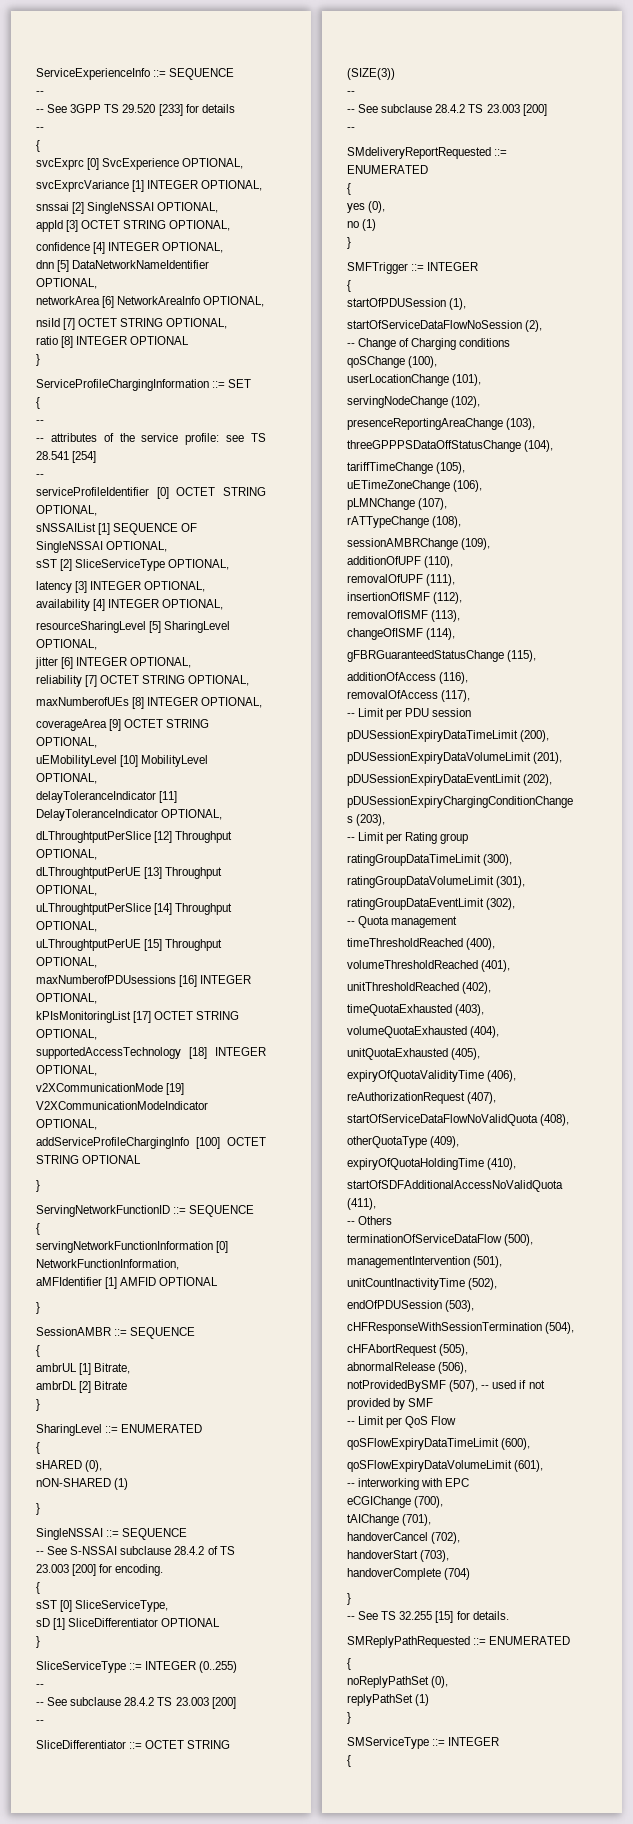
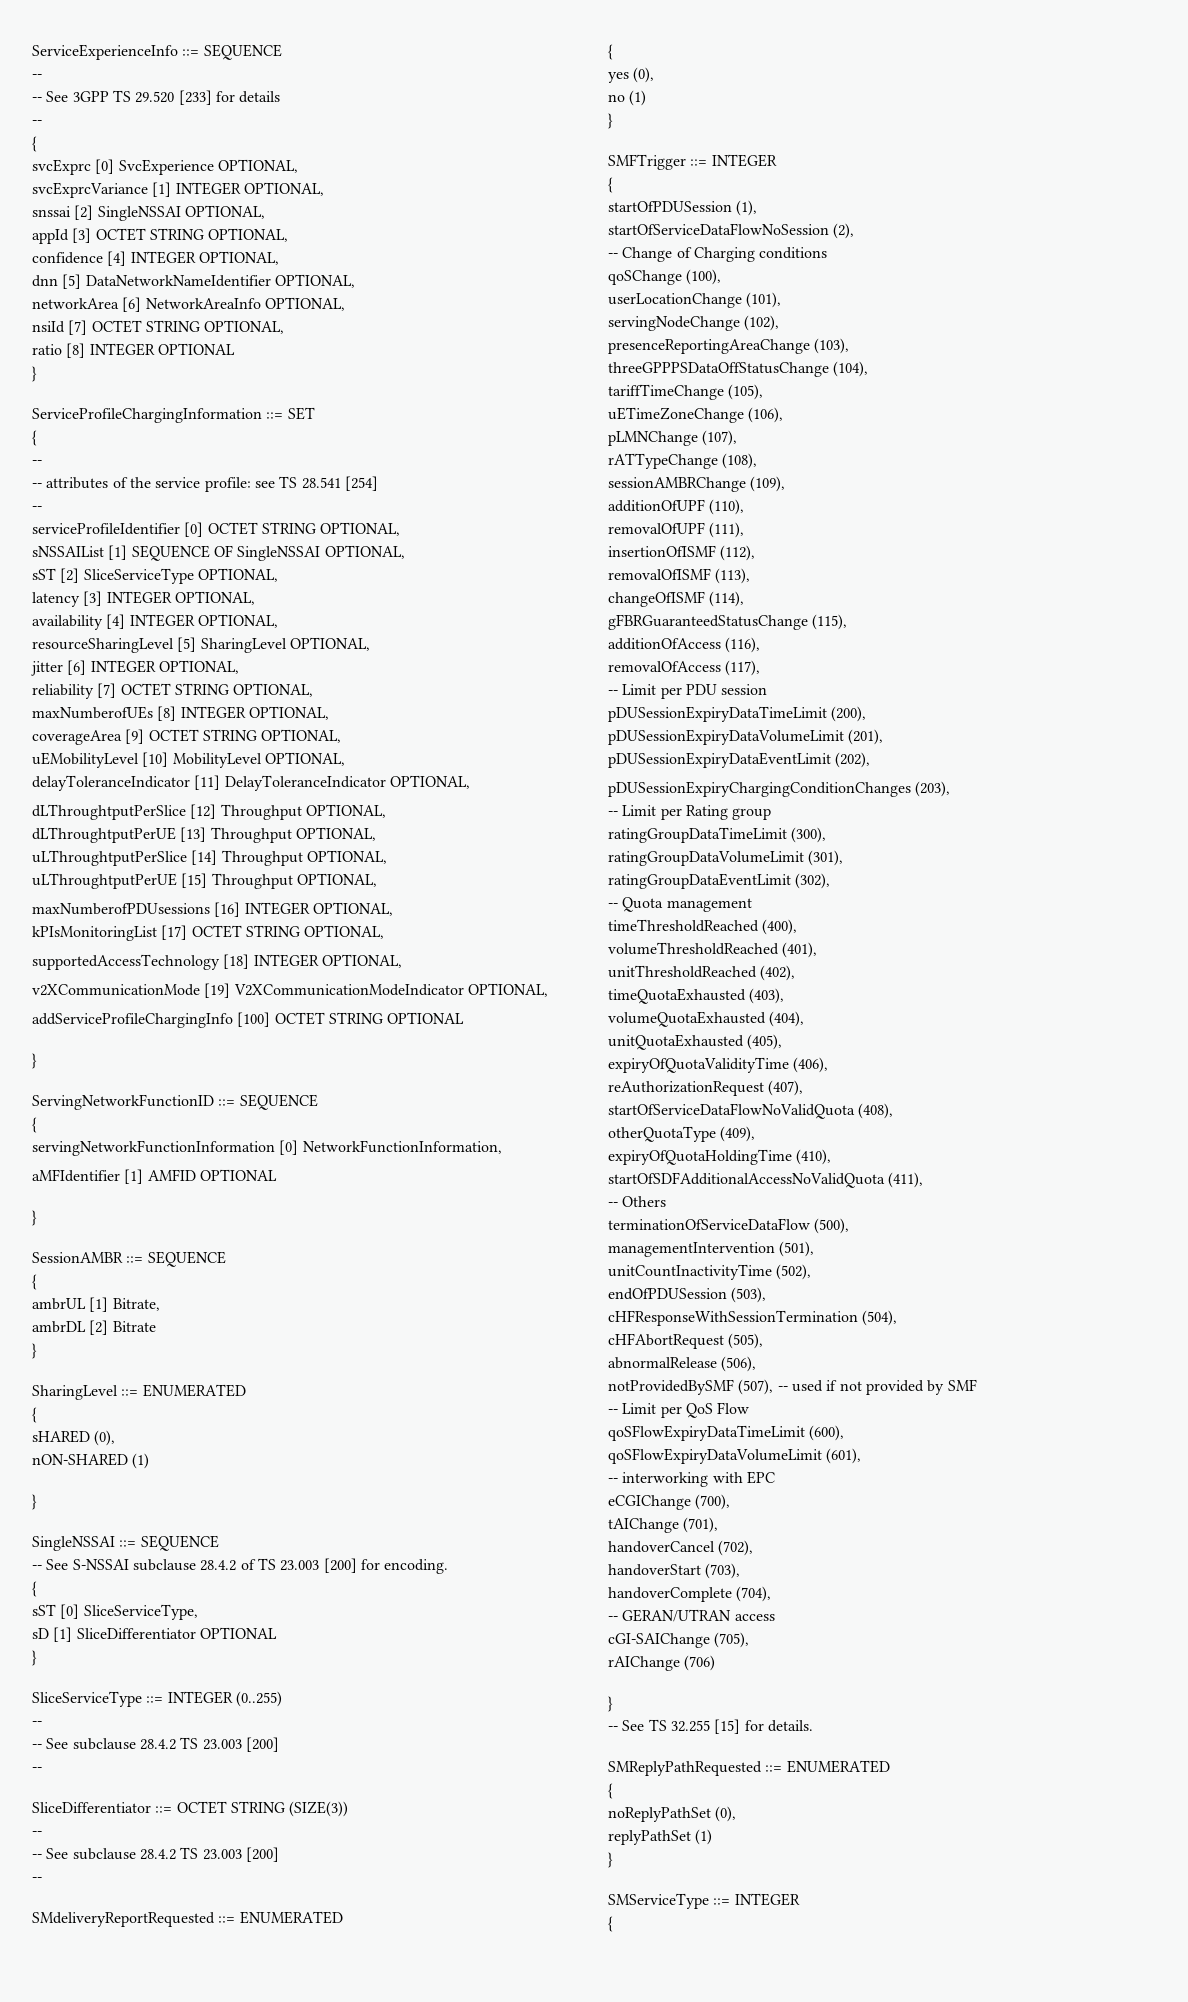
[444,1568,471,1580] (704) -> [736,1586,772,1602] [608,1609,775,1622] [608,1632,750,1648] [608,1655,716,1671] (704), // -- GERAN/UTRAN access // cGI-SAIChange (705), // rAIChange (706)

